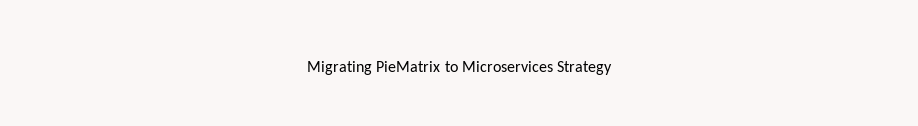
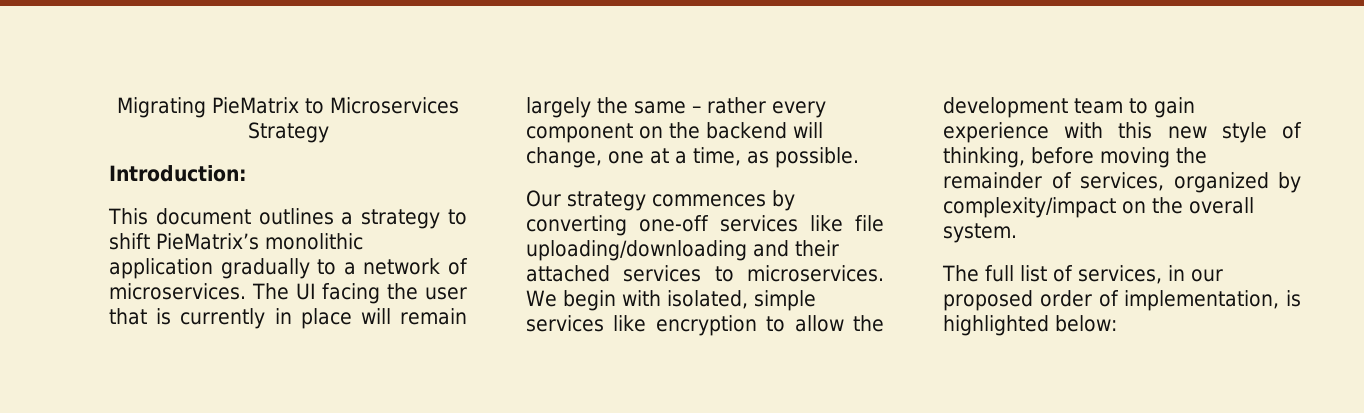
(612, 68) none -> [109,165,247,182] [108,208,468,229] [109,233,363,250] [109,258,468,279] [109,283,468,304] [109,308,467,329] [526,97,826,118] [526,122,823,143] [526,147,859,168] [526,190,795,211] [526,215,884,236] [526,240,839,261] [526,265,884,282] [526,290,816,311] [526,315,884,336] [943,97,1195,118] [943,122,1302,143] [943,147,1207,168] [943,172,1301,193] [943,197,1254,218] [943,223,1017,243] [942,265,1223,284] [943,290,1301,311] [943,315,1117,336] // Introduction: // This document outlines a strategy to shift PieMatrix’s monolithic application gradually to a network of microservices. The UI facing the user that is currently in place will remain largely the same – rather every component on the backend will change, one at a time, as possible. // Our strategy commences by converting one-off services like file uploading/downloading and their attached services to microservices. We begin with isolated, simple services like encryption to allow the development team to gain experience with this new style of thinking, before moving the remainder of services, organized by complexity/impact on the overall system. // The full list of services, in our proposed order of implementation, is highlighted below:

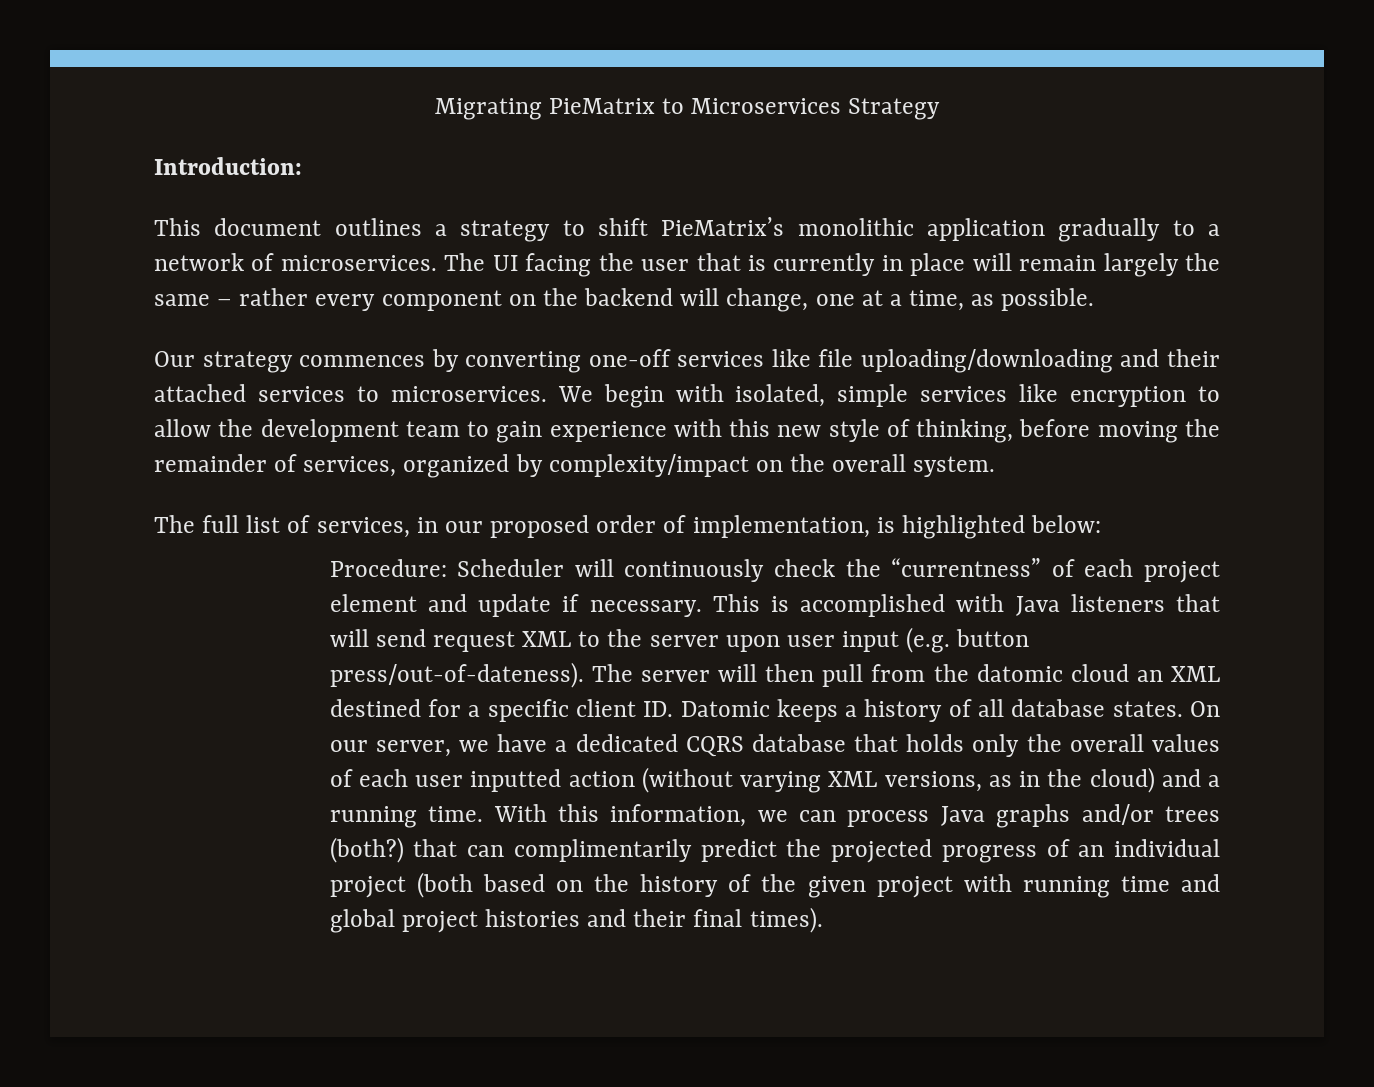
(1117, 323) none -> [329,558,1220,583] [329,594,1221,617] [329,627,1030,653] [329,662,1220,688] [329,699,1220,722] [329,734,1221,757] [329,767,1220,793] [329,804,1220,828] [329,837,1220,863] [329,872,1221,898] [329,907,823,933] // Procedure: Scheduler will continuously check the “currentness” of each project element and update if necessary. This is accomplished with Java listeners that will send request XML to the server upon user input (e.g. button press/out-of-dateness). The server will then pull from the datomic cloud an XML destined for a specific client ID. Datomic keeps a history of all database states. On our server, we have a dedicated CQRS database that holds only the overall values of each user inputted action (without varying XML versions, as in the cloud) and a running time. With this information, we can process Java graphs and/or trees (both?) that can complimentarily predict the projected progress of an individual project (both based on the history of the given project with running time and global project histories and their final times).

